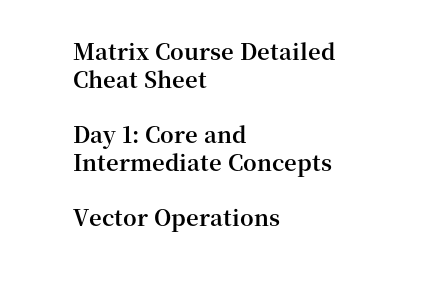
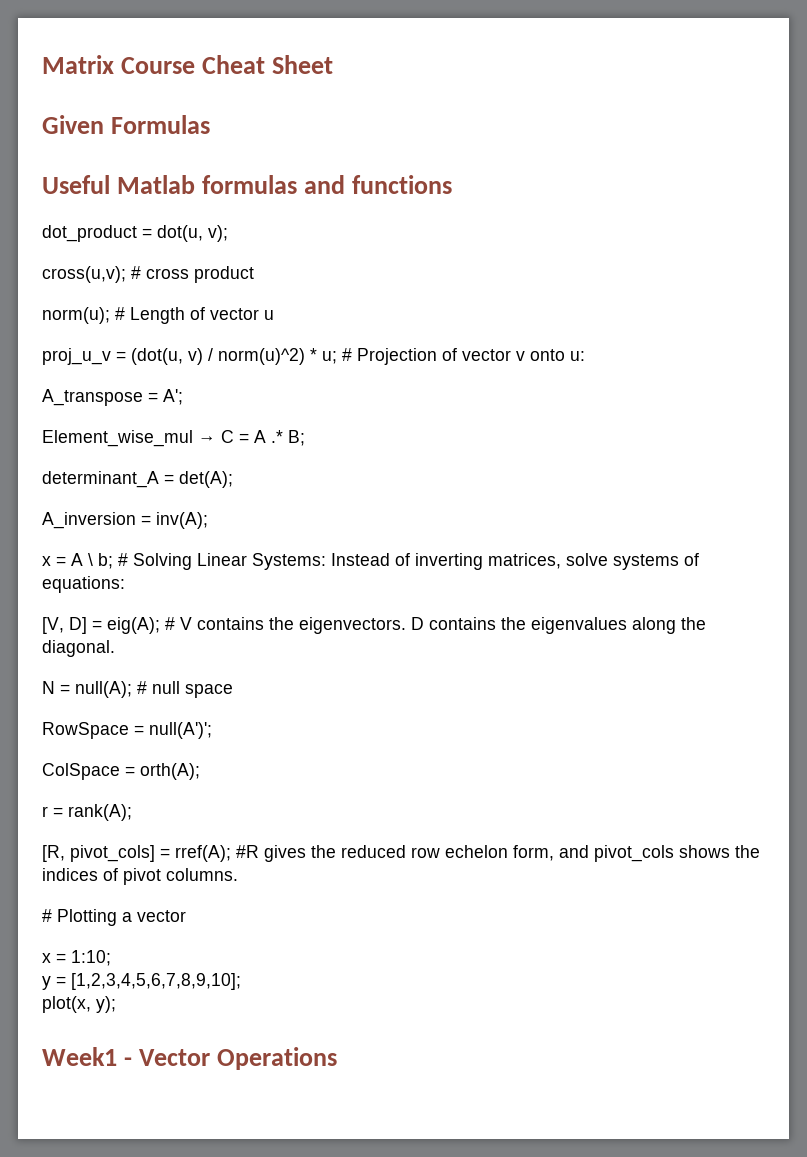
[240,42,335,60] Detailed -> (196, 65) none
[73,125,246,149] [73,153,332,177] Day 1: Core and Intermediate Concepts // -> [42,115,211,134] [42,175,453,194] [42,225,228,242] [42,266,254,283] [42,307,274,324] [42,348,585,365] [42,389,183,406] [42,430,305,447] [42,471,233,488] [42,512,208,529] [42,553,699,570] [42,576,125,593] [42,617,706,634] [42,640,115,657] [42,681,233,698] [42,722,212,739] [42,763,200,780] [42,804,132,821] [42,845,760,862] [42,868,238,885] [42,909,186,926] [42,950,111,966] [42,973,241,990] [42,996,116,1013] [42,1047,133,1066] Given Formulas // Useful Matlab formulas and functions // dot_product = dot(u, v); // cross(u,v); # cross product // norm(u); # Length of vector u // proj_u_v = (dot(u, v) / norm(u)^2) * u; # Projection of vector v onto u: // A_transpose = A'; // Element_wise_mul → C = A .* B; // determinant_A = det(A); // A_inversion = inv(A); // x = A \ b; # Solving Linear Systems: Instead of inverting matrices, solve systems of equations: // [V, D] = eig(A); # V contains the eigenvectors. D contains the eigenvalues along the diagonal. // N = null(A); # null space // RowSpace = null(A')'; // ColSpace = orth(A); // r = rank(A); // [R, pivot_cols] = rref(A); #R gives the reduced row echelon form, and pivot_cols shows the indices of pivot columns. // # Plotting a vector // x = 1:10; // y = [1,2,3,4,5,6,7,8,9,10]; // plot(x, y); // Week1 -

